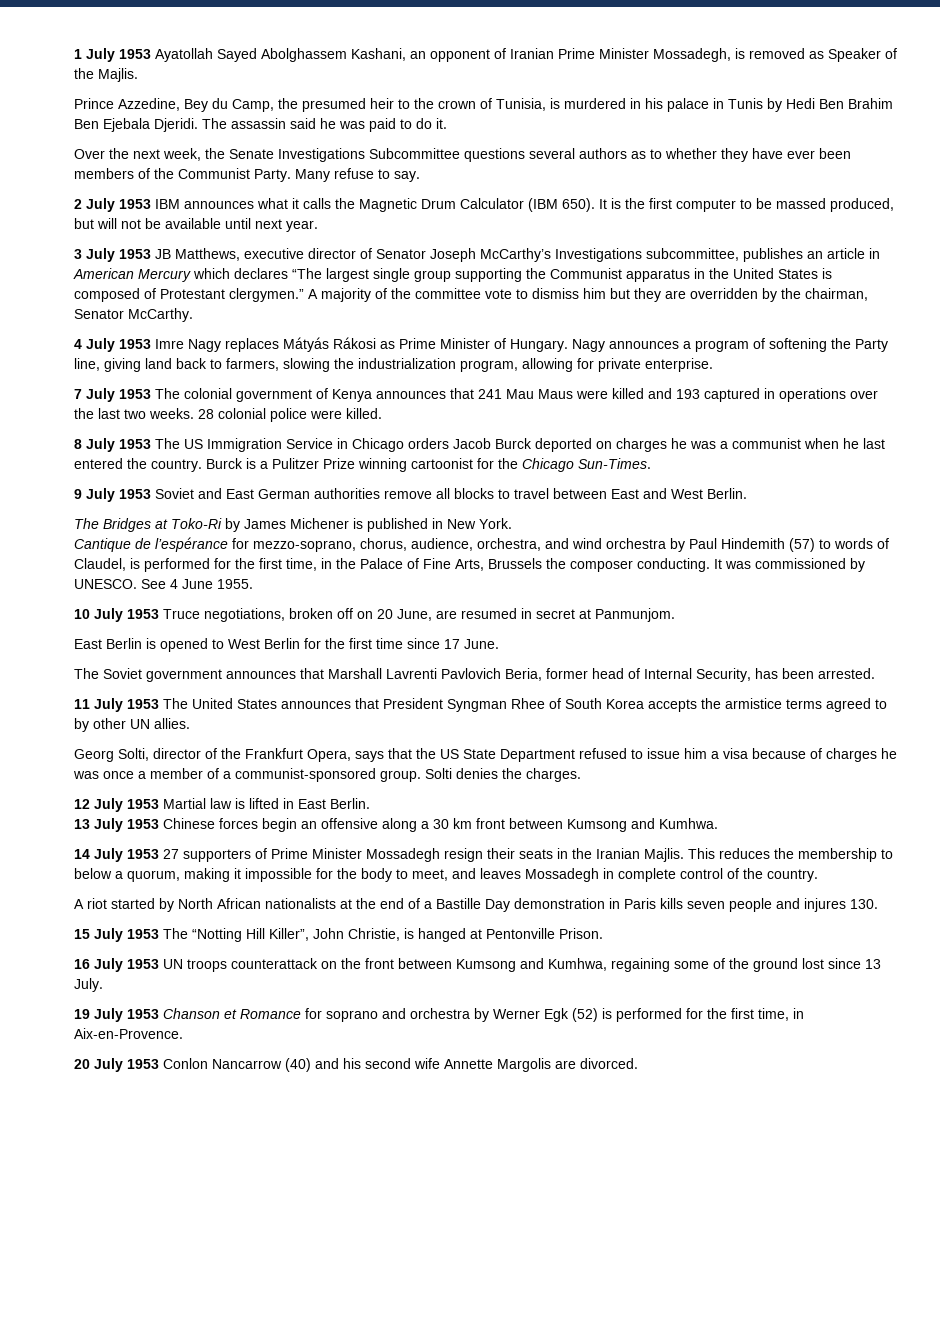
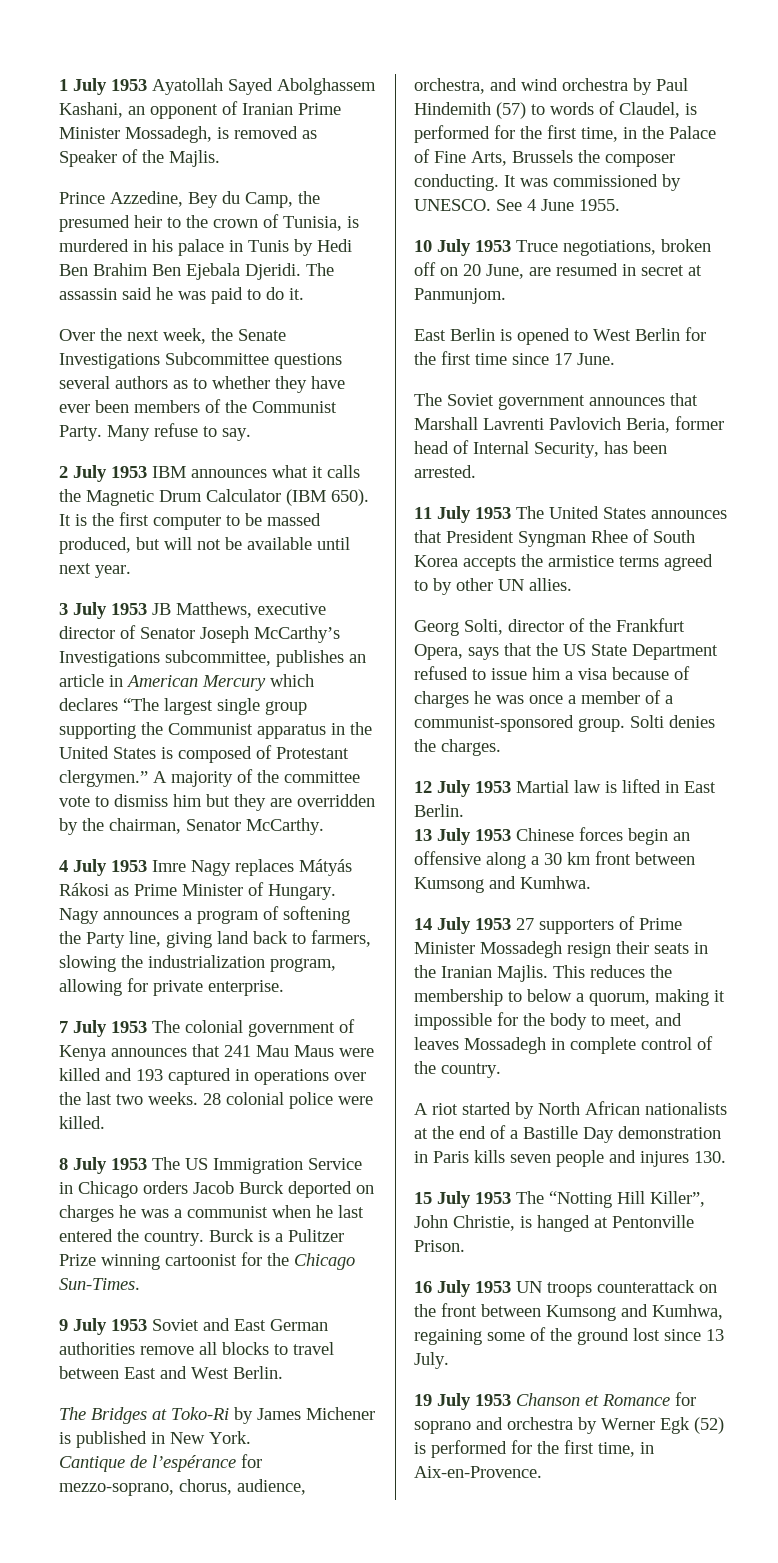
[74,1058,638,1072] // 20 July 1953 Conlon Nancarrow (40) and his second wife Annette Margolis are divorced. -> (542, 1472) none

